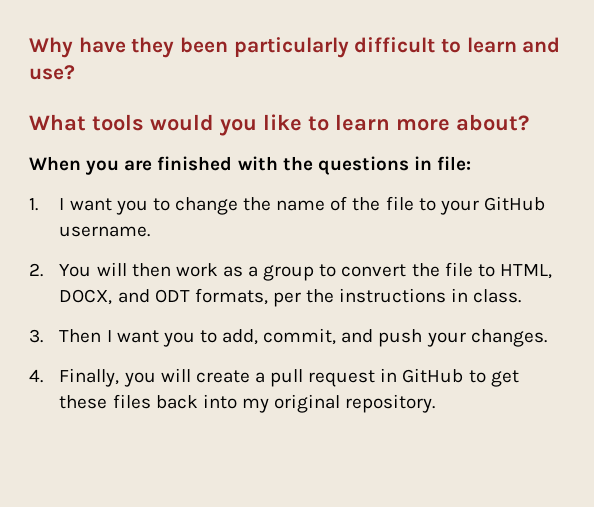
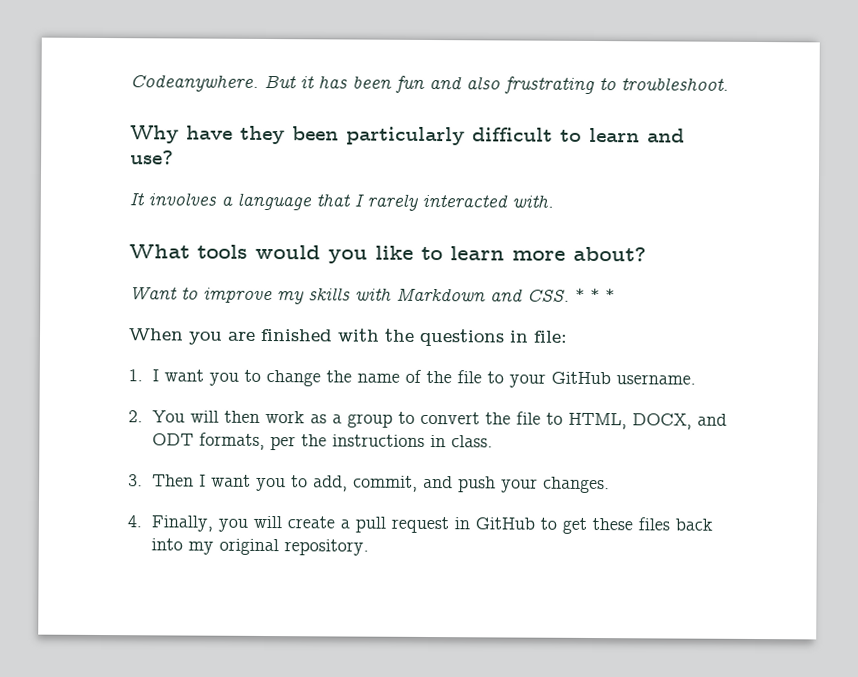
(29, 47) none -> [130,74,729,95] Codeanywhere. But it has been fun and also frustrating to troubleshoot. //
(75, 72) none -> [129,192,554,211] // It involves a language that I rarely interacted with.
(529, 122) none -> [129,286,615,305] // Want to improve my skills with Markdown and CSS. * * *

